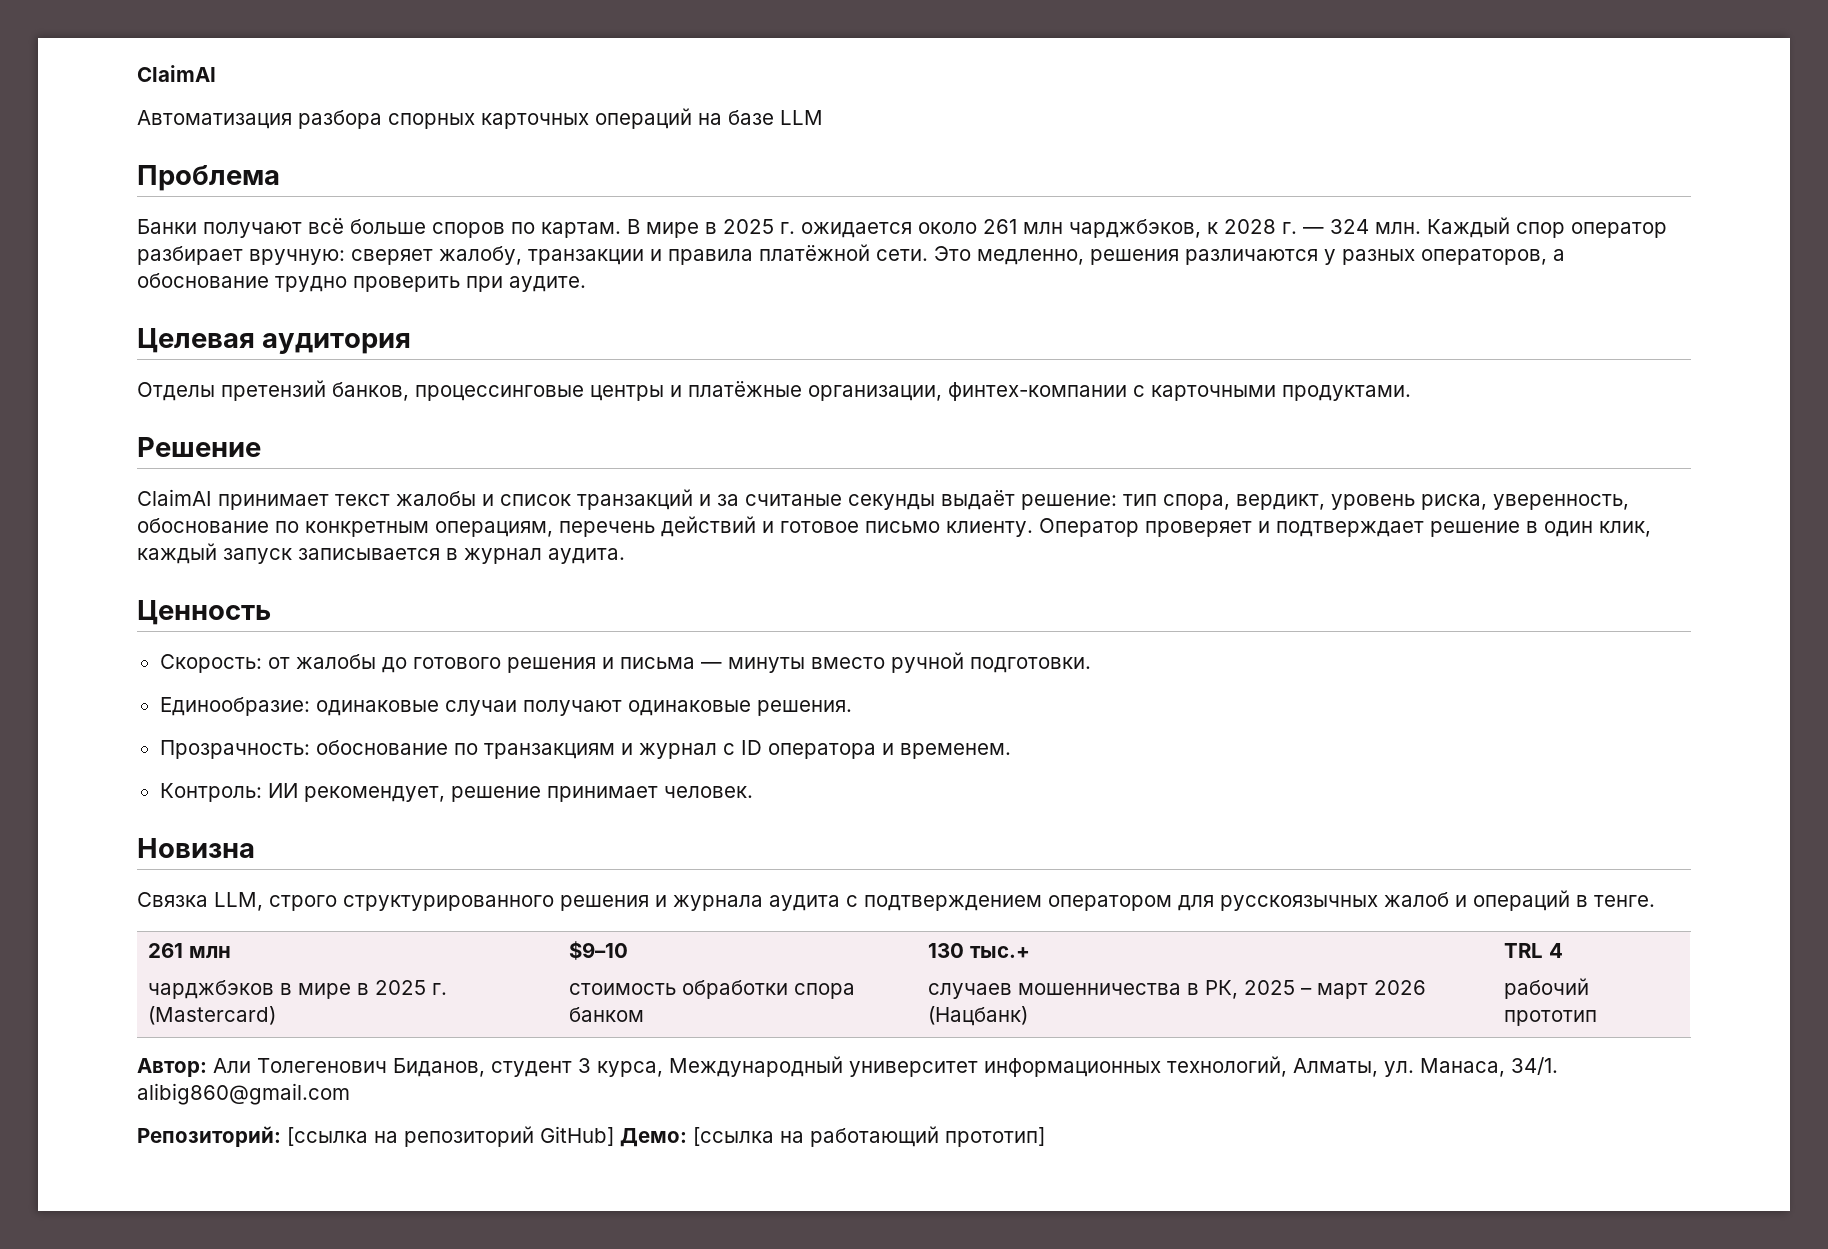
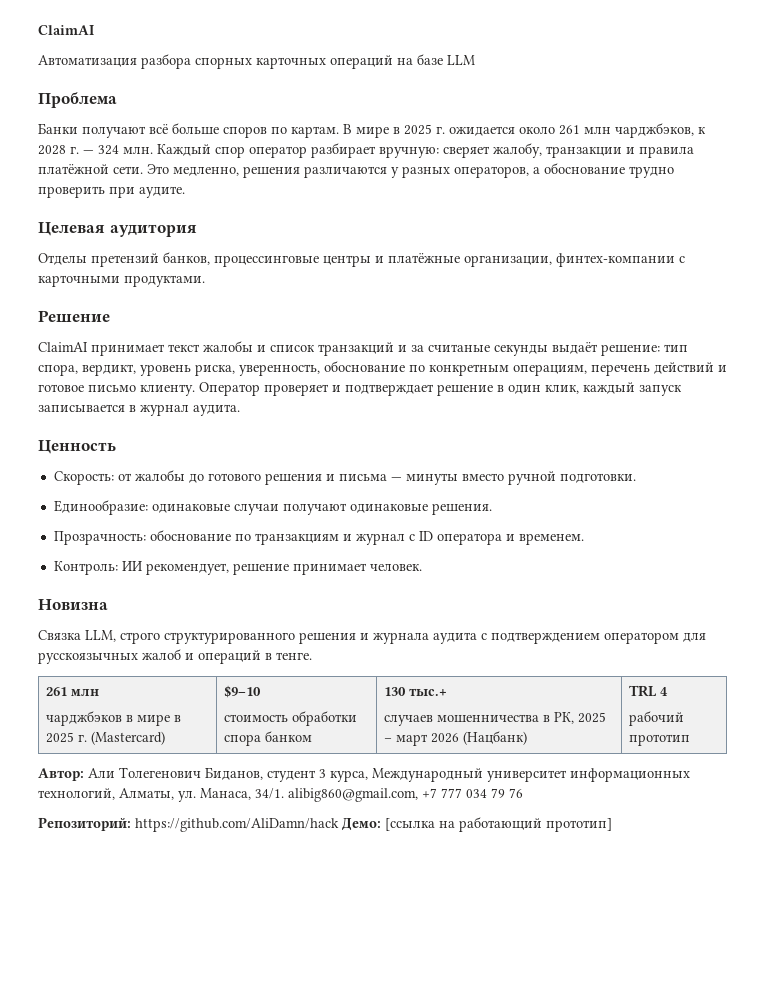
[137,1083,350,1105] [137,1126,614,1147] alibig860@gmail.com // Репозиторий: [ссылка на репозиторий GitHub] -> [288,788,523,802] [38,817,339,832] alibig860@gmail.com, +7 777 034 79 76 // Репозиторий: https://github.com/AliDamn/hack

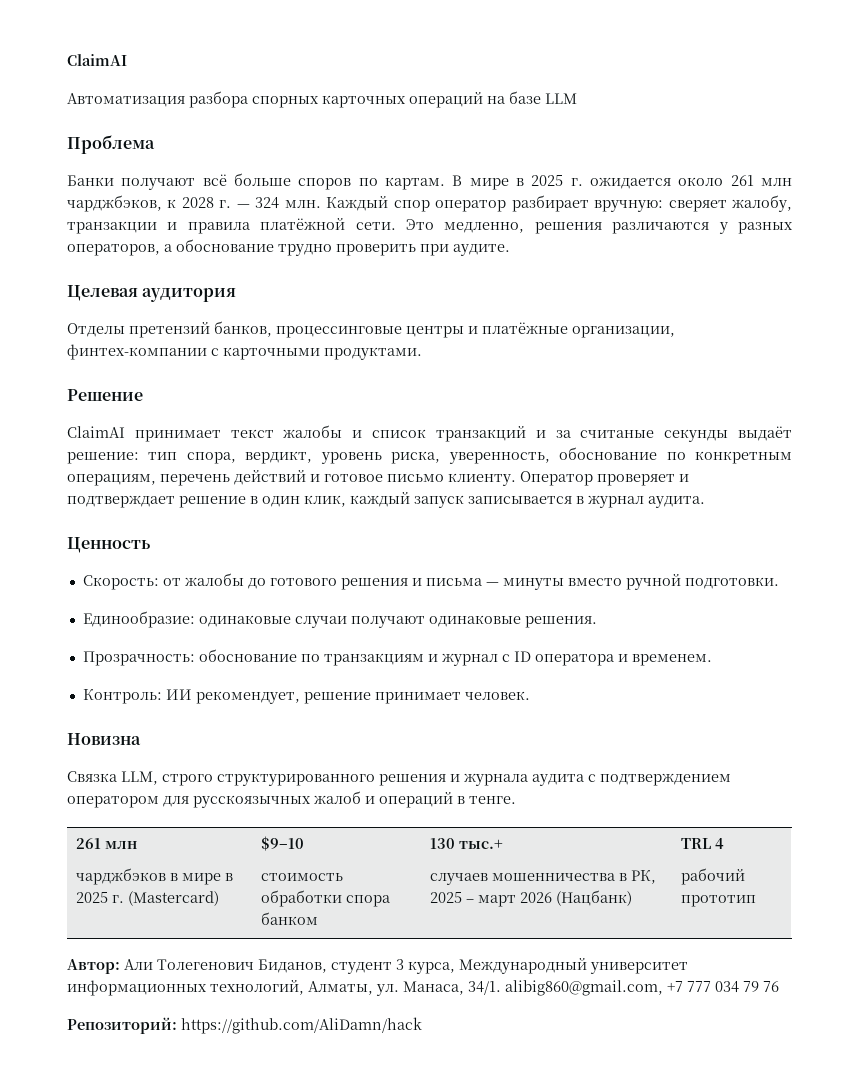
[342,817,612,832] Демо: [ссылка на работающий прототип] -> (422, 1025) none

